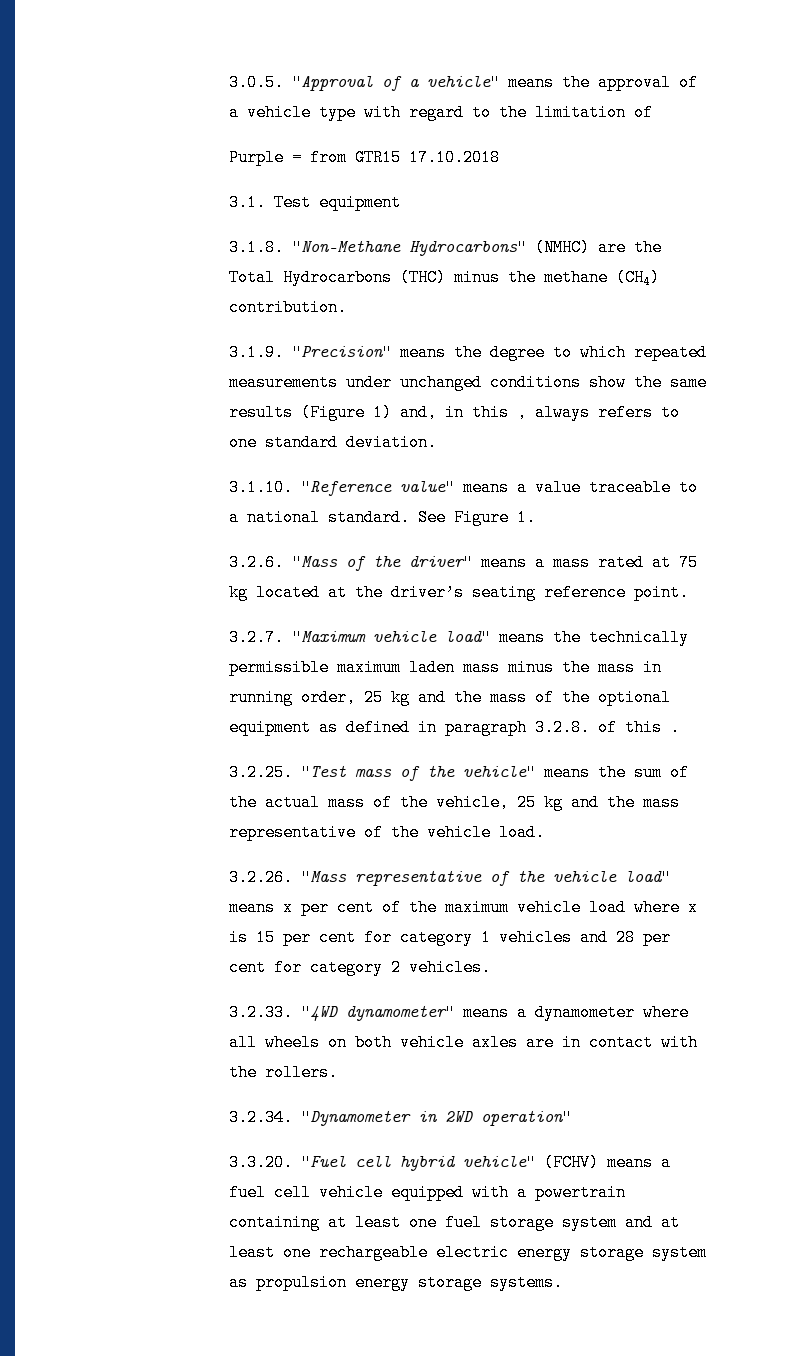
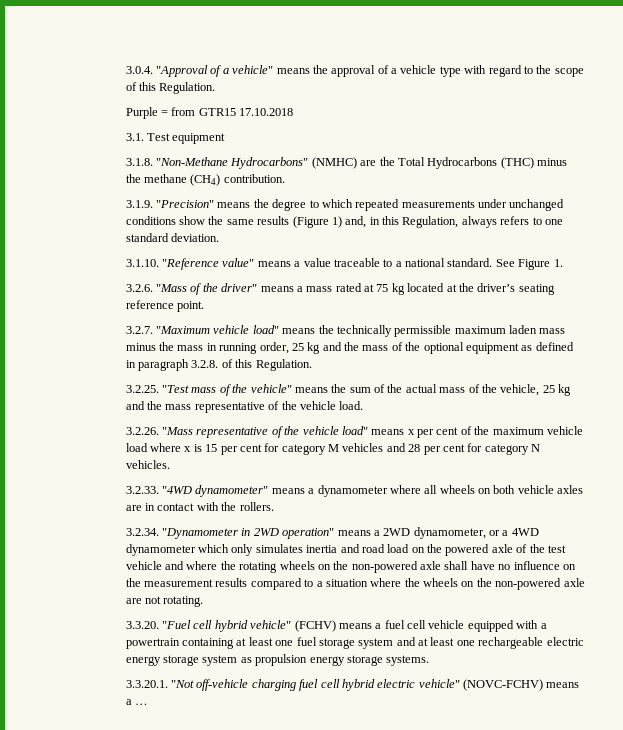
[229,74,285,91] 3.0.5. -> [125,66,153,74] 3.0.4.
[535,104,654,121] limitation of -> [554,68,584,77] [125,82,216,94] scope of this Regulation.
[517,404,528,421] , -> [402,216,459,228] Regulation,
[670,719,681,736] . -> [255,359,312,371] Regulation.
[481,929,492,946] 1 -> [328,444,340,452] M
[391,959,402,976] 2 -> [531,444,541,452] N
(573, 1117) none -> [337,527,539,539] [125,544,566,556] [125,561,576,573] [125,578,585,590] [125,596,204,607] means a 2WD dynamometer, or a 4WD dynamometer which only simulates inertia and road load on the powered axle of the test vehicle and where the rotating wheels on the non-powered axle shall have no influence on the measurement results compared to a situation where the wheels on the non-powered axle are not rotating.
(564, 1282) none -> [125,679,580,691] [125,699,149,705] // 3.3.20.1. "Not off-vehicle charging fuel cell hybrid electric vehicle" (NOVC-FCHV) means a …

